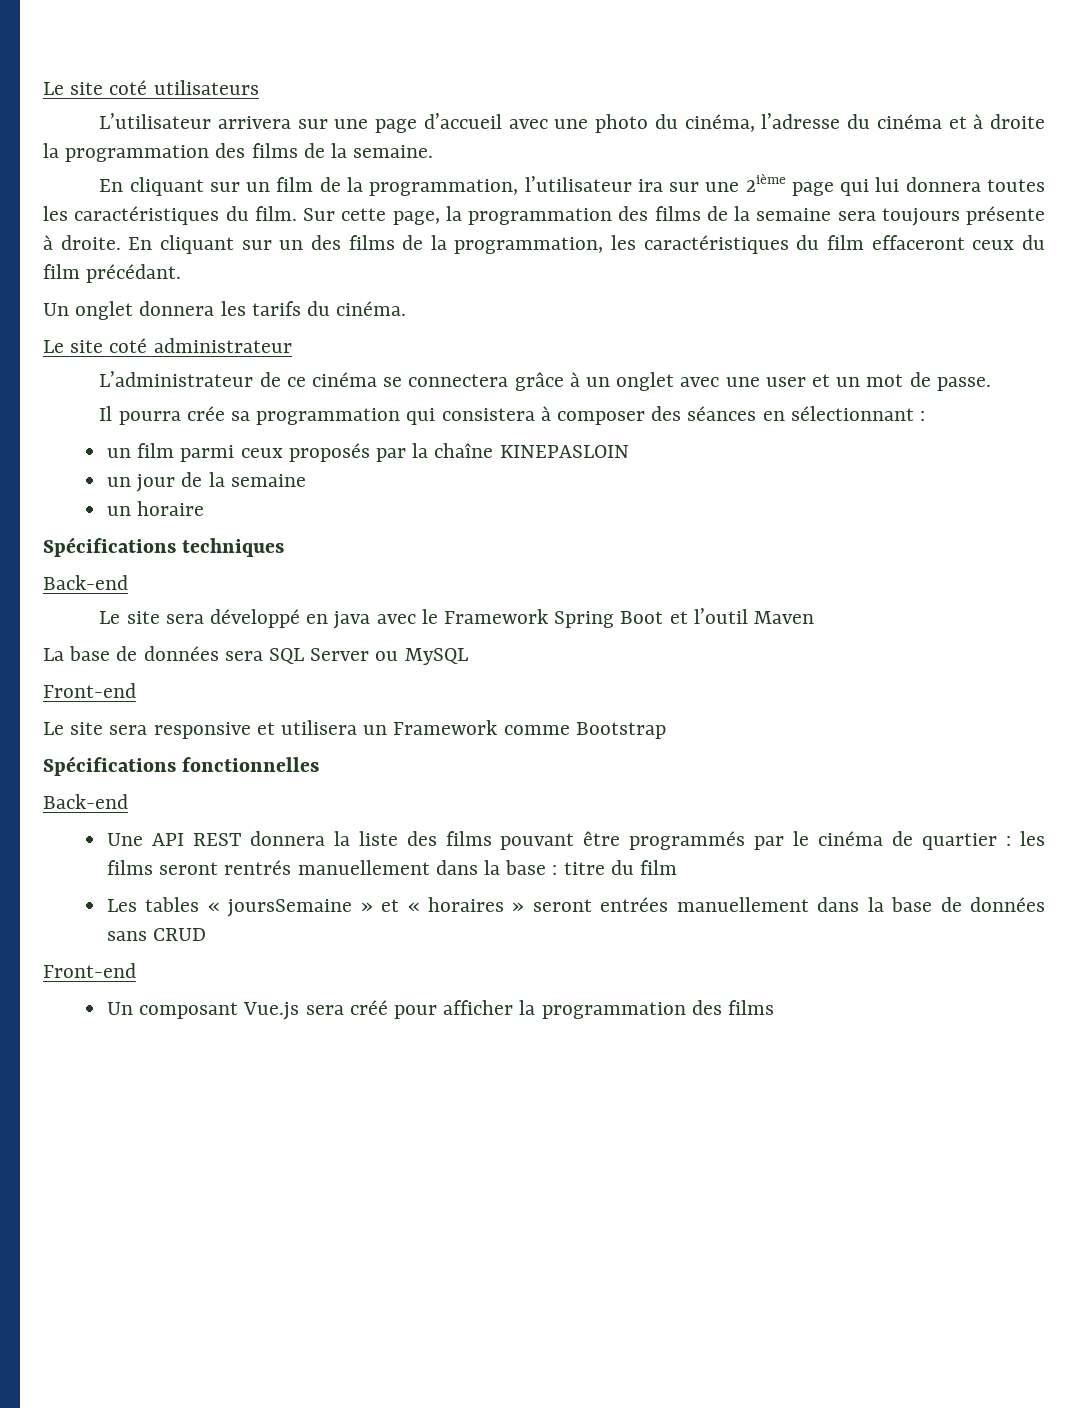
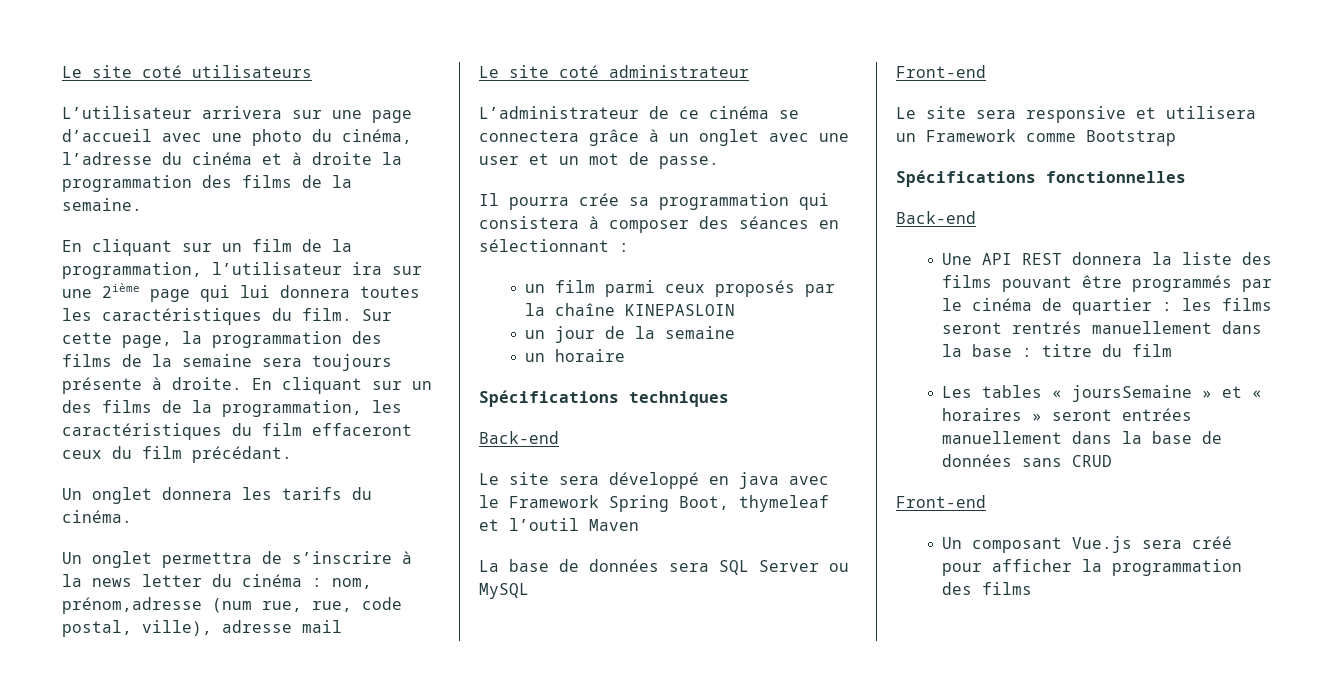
(407, 308) none -> [62,551,412,568] [62,574,372,589] [62,597,402,614] [62,620,342,637] // Un onglet permettra de s’inscrire à la news letter du cinéma : nom, prénom,adresse (num rue, rue, code postal, ville), adresse mail
[620,611,664,624] Boot -> [679,495,829,512] Boot, thymeleaf

